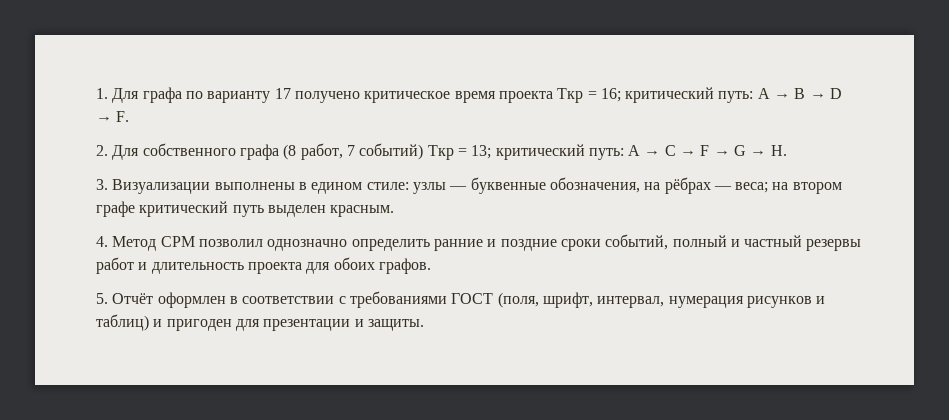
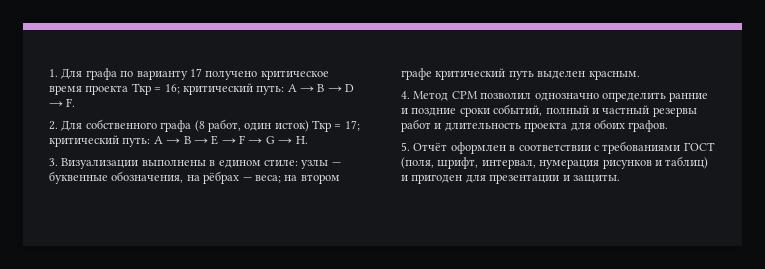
[346,143,676,160] 7 событий) Tкр = 13; критический путь: A → C -> [244,120,360,132] [49,135,219,147] один исток) Tкр = 17; критический путь: A → B → E

